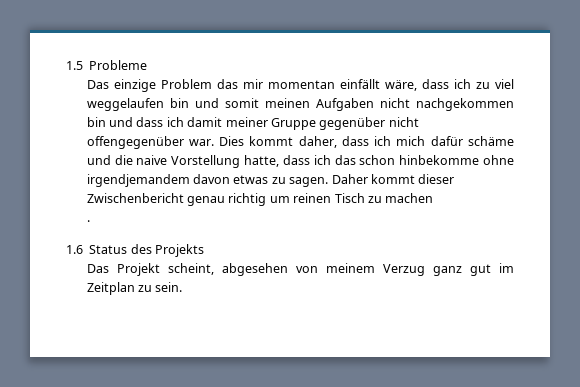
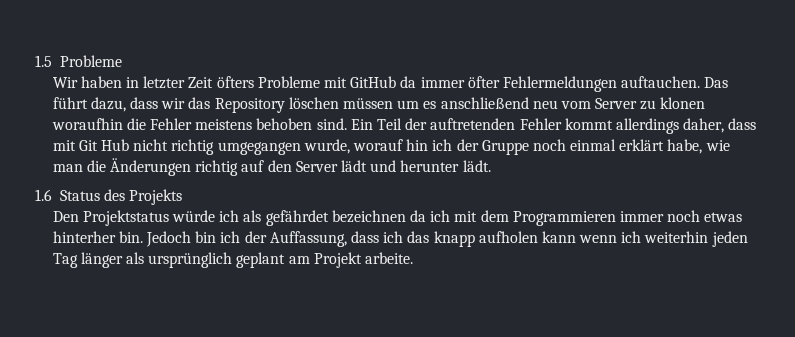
[86,79,514,92] [86,98,514,111] [86,117,419,130] [86,136,514,149] [86,155,514,168] [86,174,455,187] [86,193,434,206] [86,220,90,222] [66,244,204,257] [86,263,514,276] [86,282,183,295] Das einzige Problem das mir momentan einfällt wäre, dass ich zu viel weggelaufen bin und somit meinen Aufgaben nicht nachgekommen bin und dass ich damit meiner Gruppe gegenüber nicht offengegenüber war. Dies kommt daher, dass ich mich dafür schäme und die naive Vorstellung hatte, dass ich das schon hinbekomme ohne irgendjemandem davon etwas zu sagen. Daher kommt dieser Zwischenbericht genau richtig um reinen Tisch zu machen // . // 1.6 Status des Projekts // Das Projekt scheint, abgesehen von meinem Verzug ganz gut im Zeitplan zu sein. -> [52,76,729,92] [52,97,706,113] [51,118,757,134] [52,139,730,155] [52,158,491,176] [35,189,183,205] [52,210,743,226] [52,231,748,247] [52,252,413,268] Wir haben in letzter Zeit öfters Probleme mit GitHub da immer öfter Fehlermeldungen auftauchen. Das führt dazu, dass wir das Repository löschen müssen um es anschließend neu vom Server zu klonen woraufhin die Fehler meistens behoben sind. Ein Teil der auftretenden Fehler kommt allerdings daher, dass mit Git Hub nicht richtig umgegangen wurde, worauf hin ich der Gruppe noch einmal erklärt habe, wie man die Änderungen richtig auf den Server lädt und herunter lädt. // 1.6 Status des Projekts // Den Projektstatus würde ich als gefährdet bezeichnen da ich mit dem Programmieren immer noch etwas hinterher bin. Jedoch bin ich der Auffassung, dass ich das knapp aufholen kann wenn ich weiterhin jeden Tag länger als ursprünglich geplant am Projekt arbeite.

